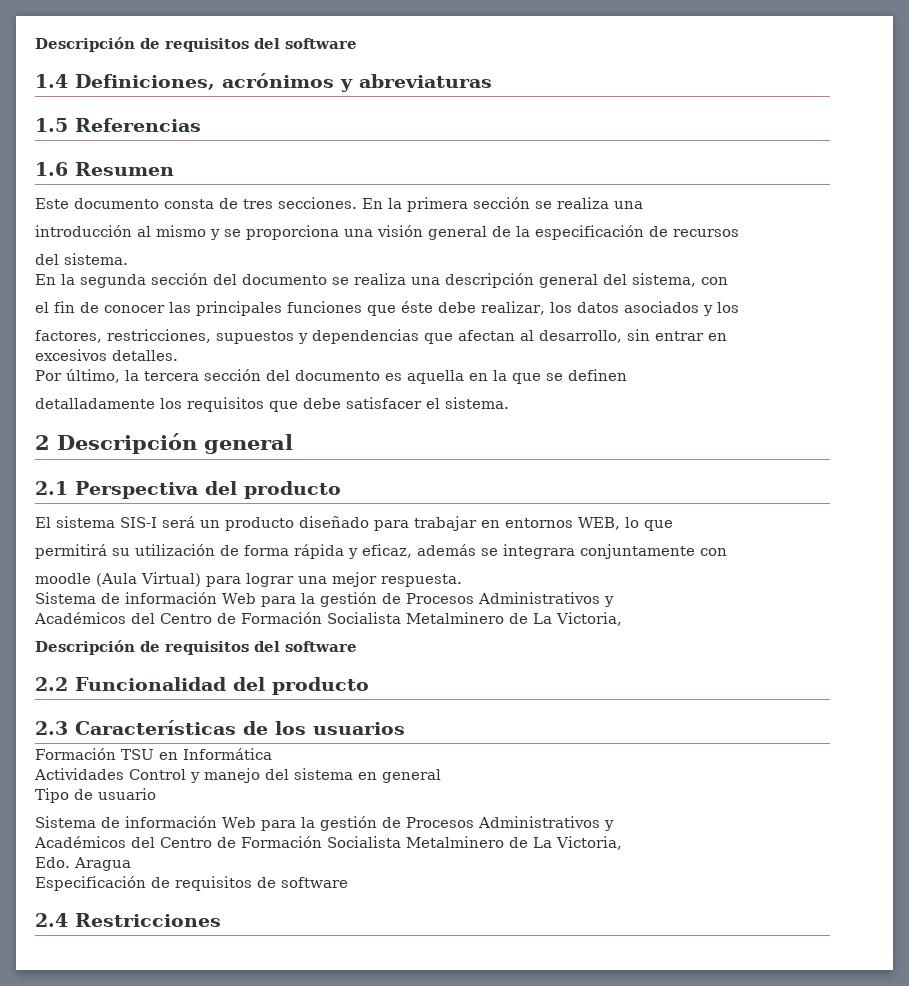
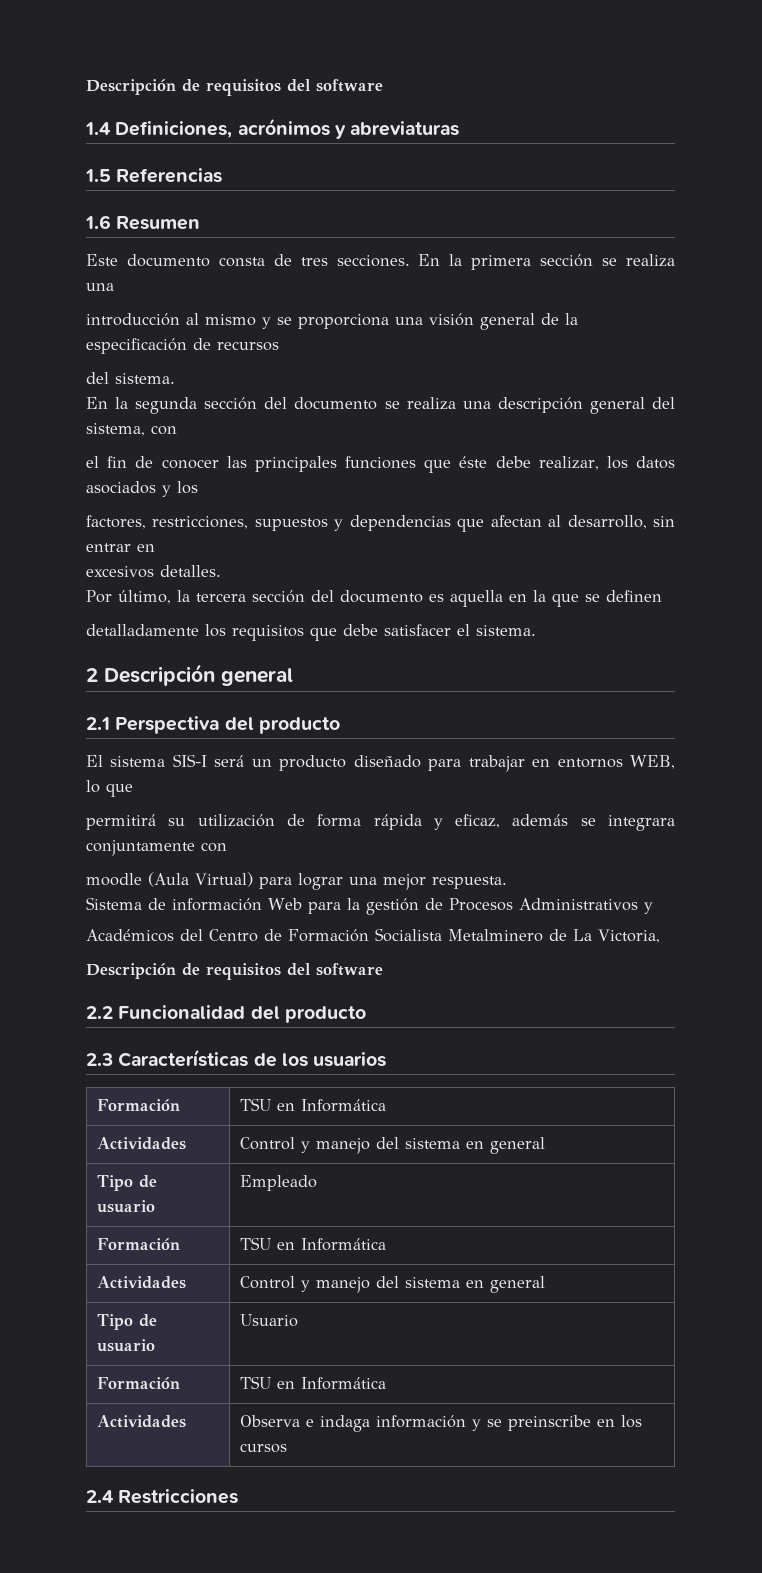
[35,748,272,760] [34,768,441,783] [35,788,156,803] [35,816,614,831] [34,836,622,850] [35,857,131,871] [35,876,348,891] // Formación TSU en Informática // Actividades Control y manejo del sistema en general // Tipo de usuario // Sistema de información Web para la gestión de Procesos Administrativos y // Académicos del Centro de Formación Socialista Metalminero de La Victoria, // Edo. Aragua // Especificación de requisitos de software -> [96,1099,180,1111] [239,1098,386,1112] [96,1137,186,1150] [239,1137,545,1154] [96,1175,157,1191] [96,1200,155,1213] [239,1175,317,1191] [96,1238,180,1250] [239,1237,386,1251] [96,1276,186,1289] [239,1276,545,1293] [96,1314,157,1330] [96,1339,155,1352] [239,1314,298,1327] [96,1377,180,1389] [239,1376,386,1390] [96,1415,186,1428] [239,1415,642,1432] [239,1443,287,1453] // Formación | TSU en Informática // Actividades | Control y manejo del sistema en general // Tipo de usuario | Empleado // Formación | TSU en Informática // Actividades | Control y manejo del sistema en general // Tipo de usuario | Usuario // Formación | TSU en Informática // Actividades | Observa e indaga información y se preinscribe en los cursos

